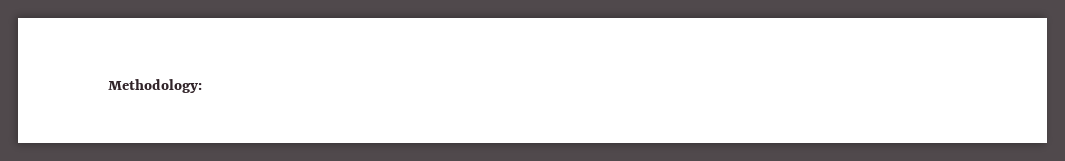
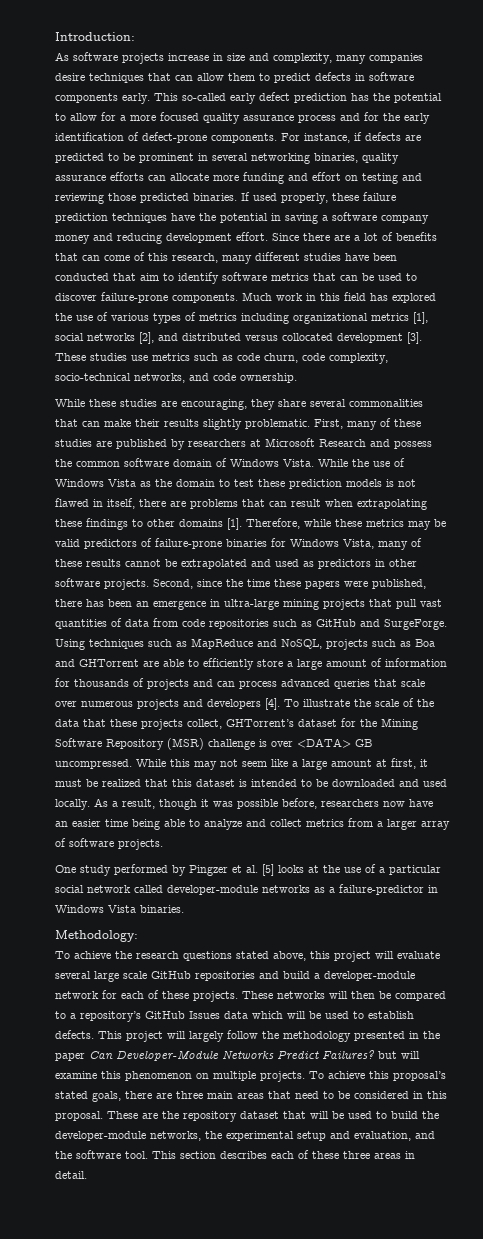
[108,79,202,93] Methodology: -> [55,32,135,41] [55,52,423,64] [55,72,414,83] [55,92,442,104] [55,112,430,124] [55,132,421,143] [55,153,399,164] [55,172,422,184] [55,192,396,204] [55,212,429,224] [55,232,437,244] [55,252,397,264] [55,272,417,284] [55,292,436,303] [55,312,428,324] [55,332,422,344] [55,353,388,364] [55,373,297,383] [55,399,423,410] [55,418,421,430] [55,438,432,450] [55,458,405,467] [55,479,416,489] [55,498,427,510] [55,518,446,530] [55,538,422,550] [55,559,417,569] [55,578,426,590] [55,599,442,610] [55,618,447,630] [55,638,435,650] [55,658,447,670] [55,678,425,690] [55,698,434,710] [55,718,418,730] [55,738,372,750] [55,758,428,770] [55,779,447,787] [55,798,433,810] [55,818,450,830] [55,838,163,850] [55,864,441,876] [55,884,438,895] [55,905,184,913] [55,930,138,942] [55,951,440,962] [55,971,415,982] [55,990,446,1002] [55,1011,414,1022] [55,1030,440,1042] [55,1050,420,1061] [55,1071,446,1082] [55,1091,447,1102] [55,1111,439,1122] [55,1131,435,1141] [55,1150,415,1159] [55,1171,87,1179] Introduction: // As software projects increase in size and complexity, many companies desire techniques that can allow them to predict defects in software components early. This so-called early defect prediction has the potential to allow for a more focused quality assurance process and for the early identification of defect-prone components. For instance, if defects are predicted to be prominent in several networking binaries, quality assurance efforts can allocate more funding and effort on testing and reviewing those predicted binaries. If used properly, these failure prediction techniques have the potential in saving a software company money and reducing development effort. Since there are a lot of benefits that can come of this research, many different studies have been conducted that aim to identify software metrics that can be used to discover failure-prone components. Much work in this field has explored the use of various types of metrics including organizational metrics [1], social networks [2], and distributed versus collocated development [3]. These studies use metrics such as code churn, code complexity, socio-technical networks, and code ownership. // While these studies are encouraging, they share several commonalities that can make their results slightly problematic. First, many of these studies are published by researchers at Microsoft Research and possess the common software domain of Windows Vista. While the use of Windows Vista as the domain to test these prediction models is not flawed in itself, there are problems that can result when extrapolating these findings to other domains [1]. Therefore, while these metrics may be valid predictors of failure-prone binaries for Windows Vista, many of these results cannot be extrapolated and used as predictors in other software projects. Second, since the time these papers were published, there has been an emergence in ultra-large mining projects that pull vast quantities of data from code repositories such as GitHub and SurgeForge. Using techniques such as MapReduce and NoSQL, projects such as Boa and GHTorrent are able to efficiently store a large amount of information for thousands of projects and can process advanced queries that scale over numerous projects and developers [4]. To illustrate the scale of the data that these projects collect, GHTorrent’s dataset for the Mining Software Repository (MSR) challenge is over <DATA> GB uncompressed. While this may not seem like a large amount at first, it must be realized that this dataset is intended to be downloaded and used locally. As a result, though it was possible before, researchers now have an easier time being able to analyze and collect metrics from a larger array of software projects. // One study performed by Pingzer et al. [5] looks at the use of a particular social network called developer-module networks as a failure-predictor in Windows Vista binaries. // Methodology: // To achieve the research questions stated above, this project will evaluate several large scale GitHub repositories and build a developer-module network for each of these projects. These networks will then be compared to a repository’s GitHub Issues data which will be used to establish defects. This project will largely follow the methodology presented in the paper Can Developer-Module Networks Predict Failures? but will examine this phenomenon on multiple projects. To achieve this proposal’s stated goals, there are three main areas that need to be considered in this proposal. These are the repository dataset that will be used to build the developer-module networks, the experimental setup and evaluation, and the software tool. This section describes each of these three areas in detail.

